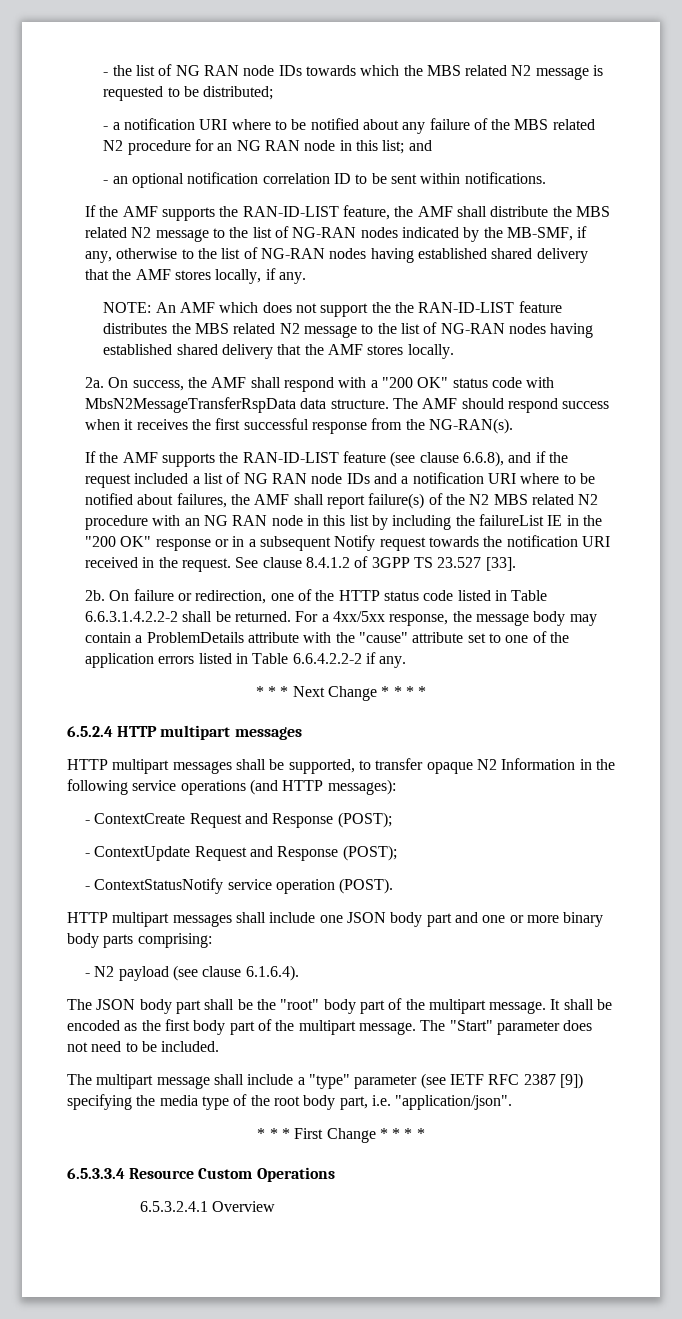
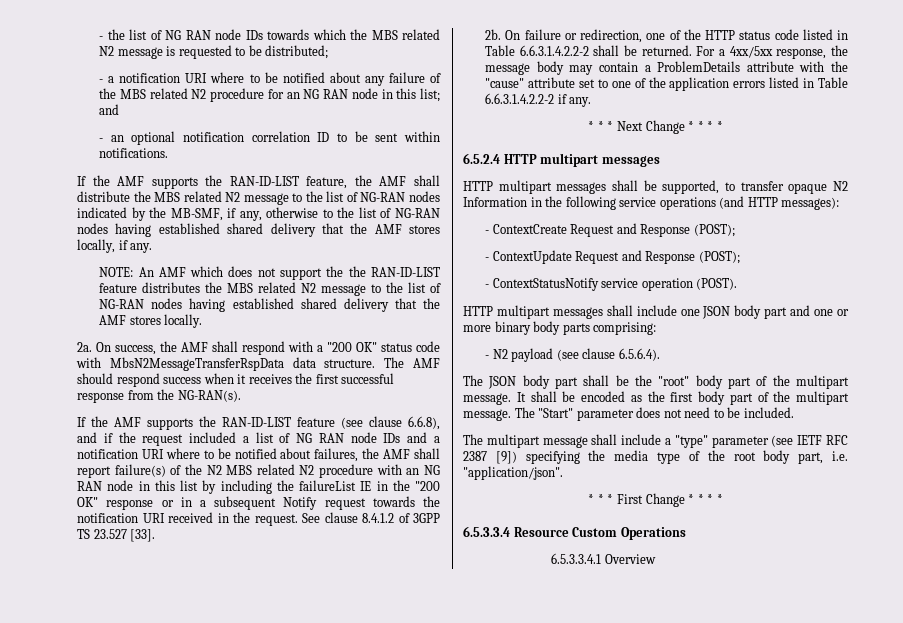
[292,653,362,664] 6.6.4.2.2-2 -> [485,93,555,104] 6.6.3.1.4.2.2-2
[245,965,299,981] 6.1.6.4). -> [618,348,660,361] 6.5.6.4).
[139,1201,208,1212] 6.5.3.2.4.1 -> [551,553,602,564] 6.5.3.3.4.1

